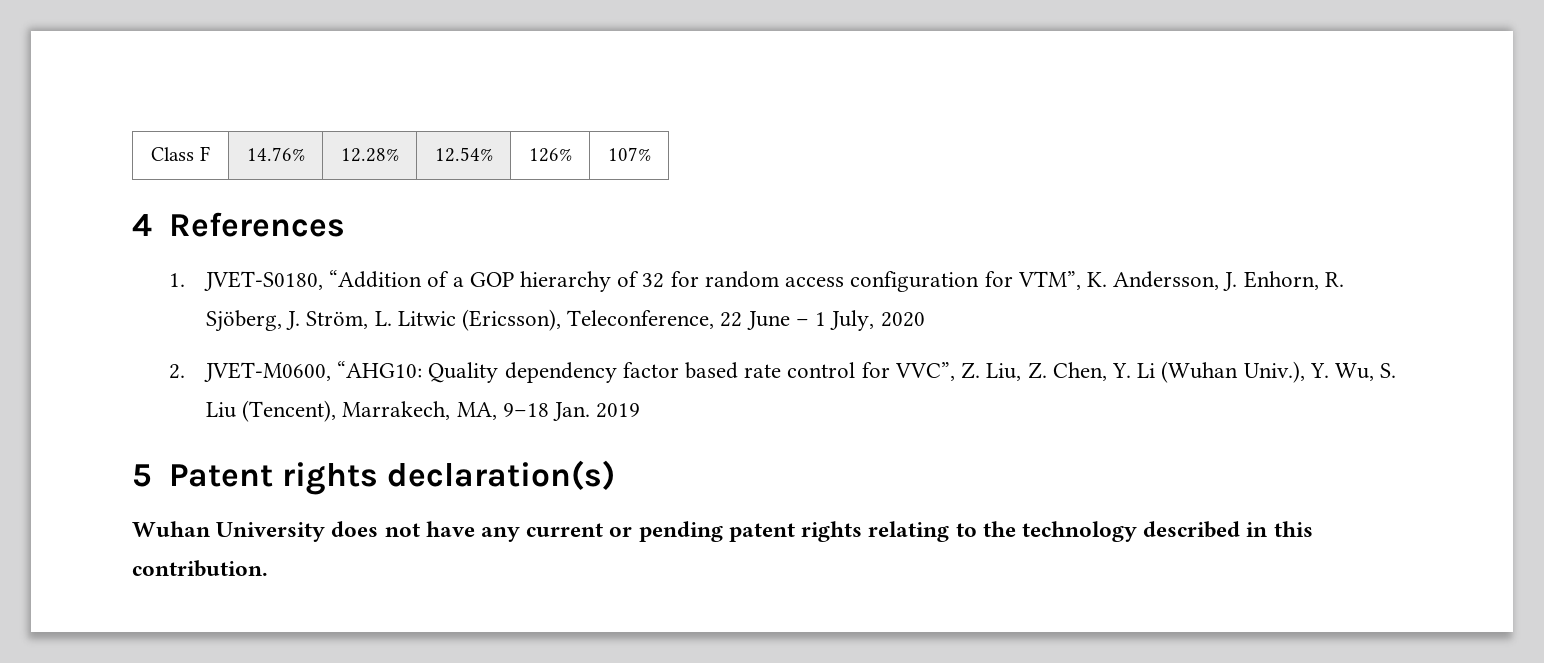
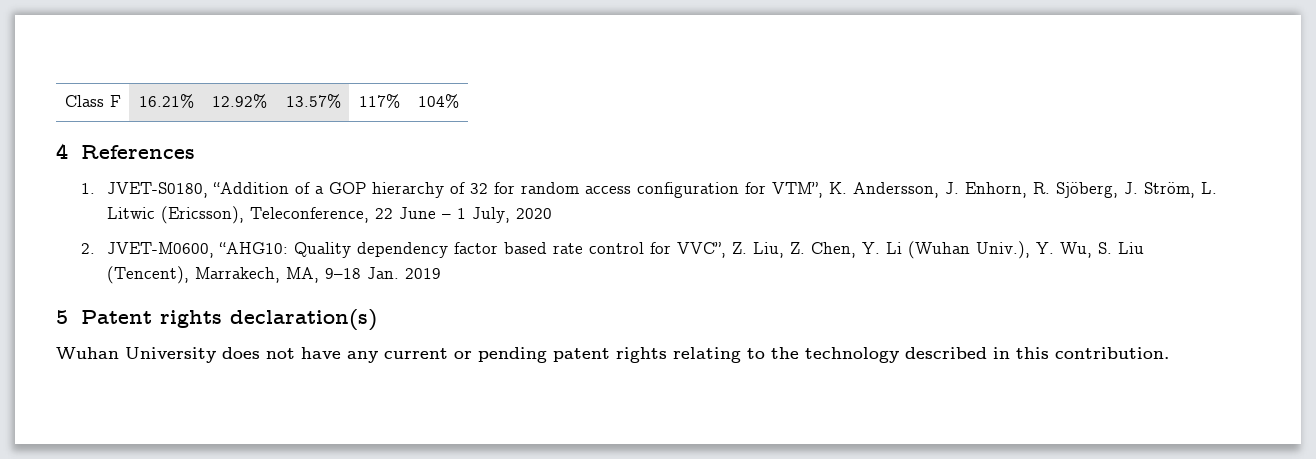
[246,147,305,161] [340,148,399,162] [434,147,493,162] [528,148,572,162] [607,147,651,161] 14.76% | 12.28% | 12.54% | 126% | 107% -> [138,94,194,108] [212,94,267,108] [285,94,341,108] [358,94,400,108] [417,94,459,108] 16.21% | 12.92% | 13.57% | 117% | 104%

